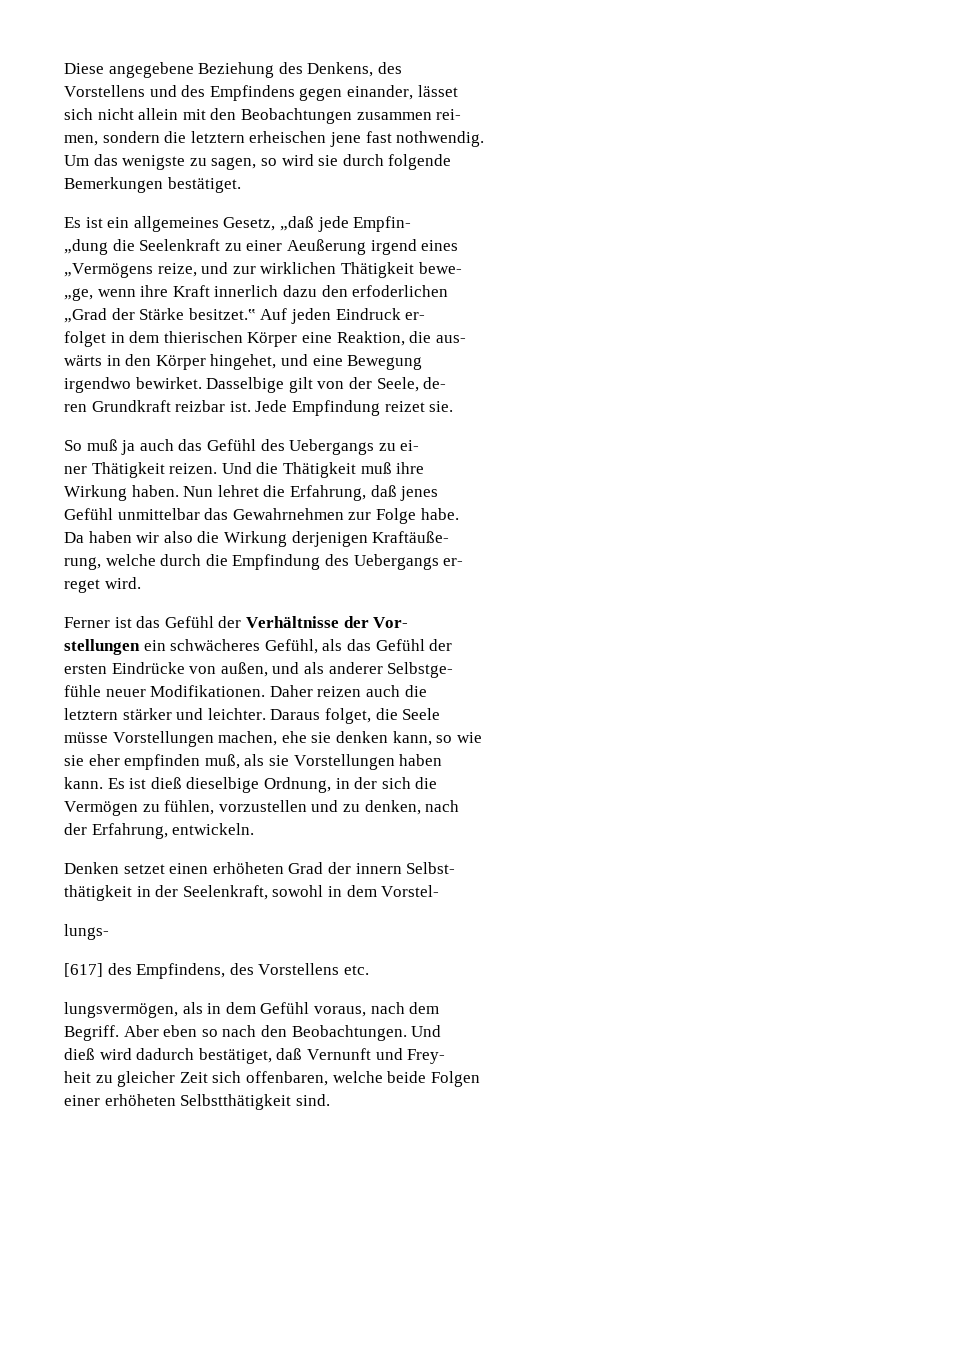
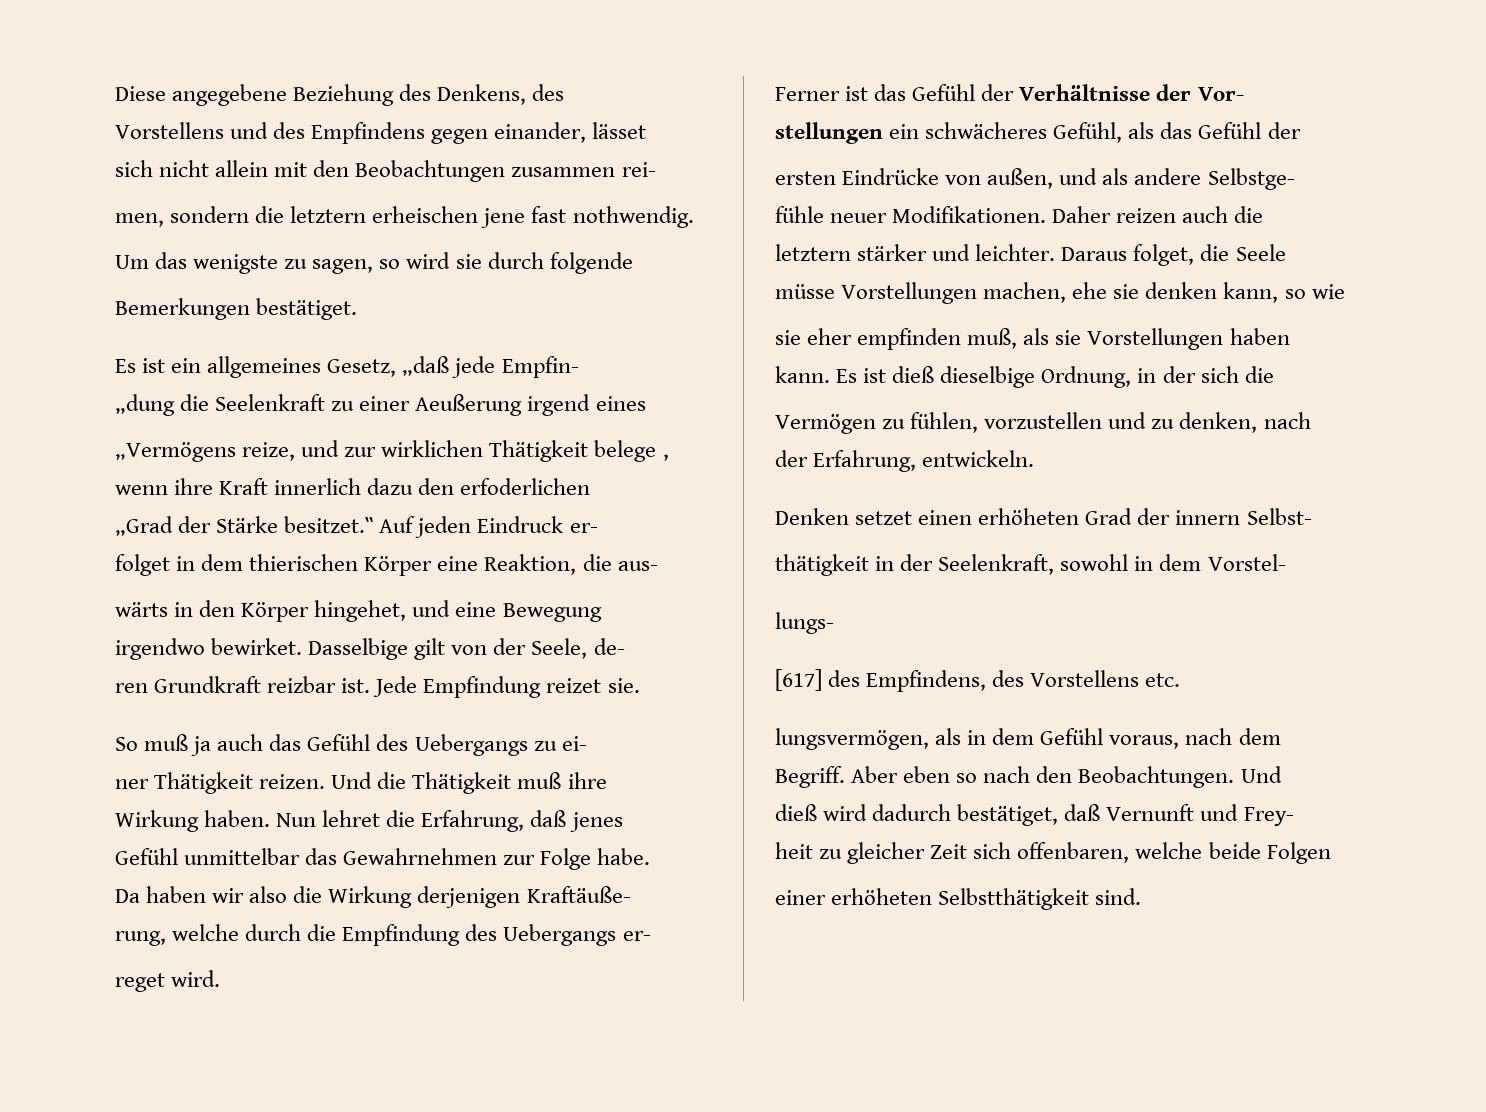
[418,262,462,274] [64,288,93,301] bewe- // „ge, -> [594,440,669,462] belege ,
[328,662,383,674] anderer -> [1134,168,1202,185] andere

